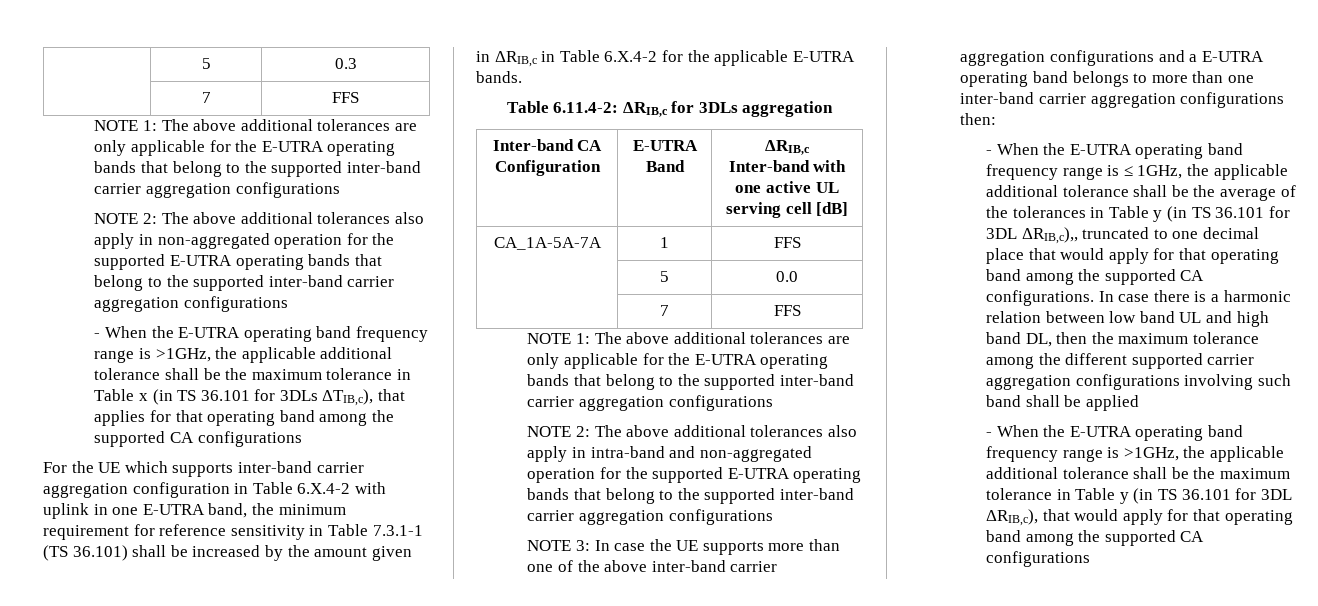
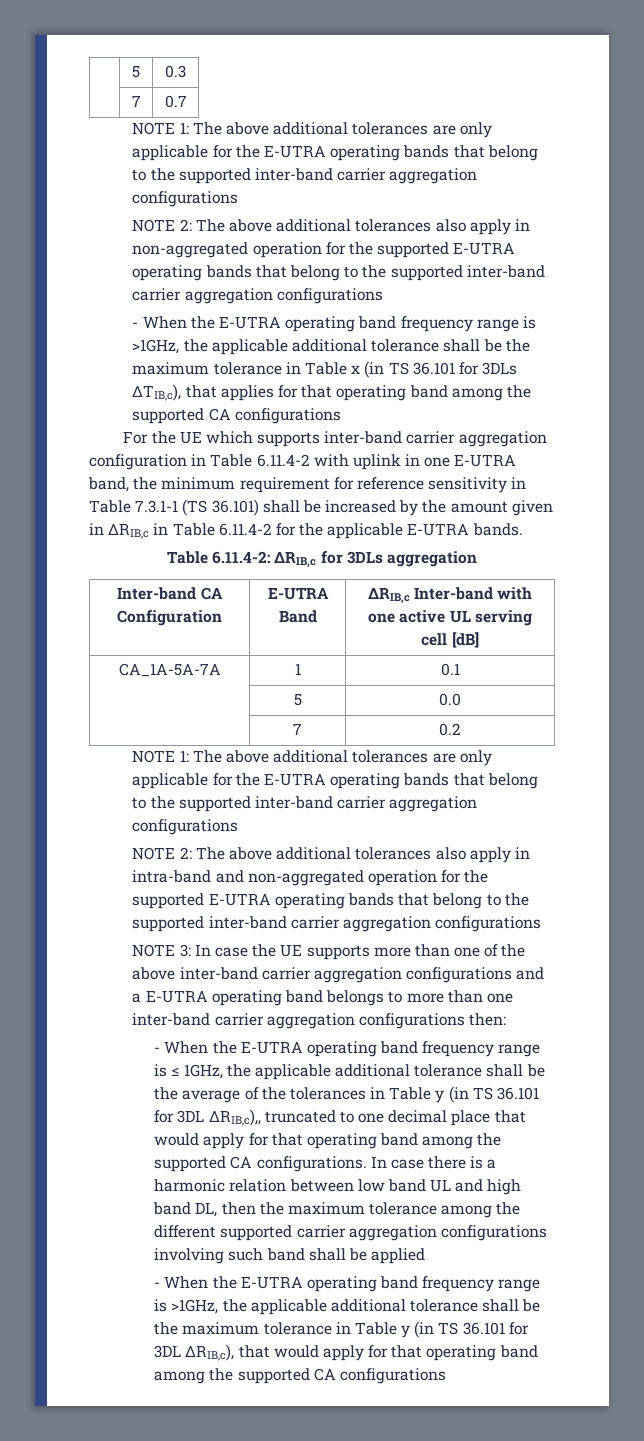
[332,92,359,103] FFS -> [164,95,187,108] 0.7
[297,483,351,494] 6.X.4-2 -> [256,454,310,467] 6.11.4-2
[604,51,658,62] 6.X.4-2 -> [218,523,272,536] 6.11.4-2
[773,237,801,248] FFS -> [440,663,460,676] 0.1
[773,305,801,316] FFS -> [439,723,461,736] 0.2

